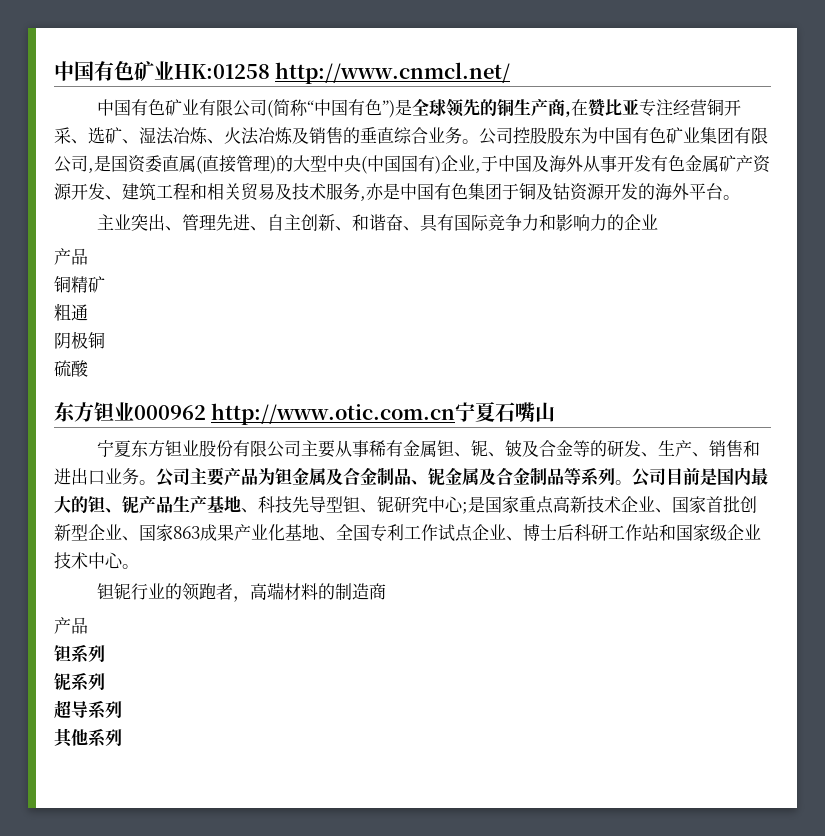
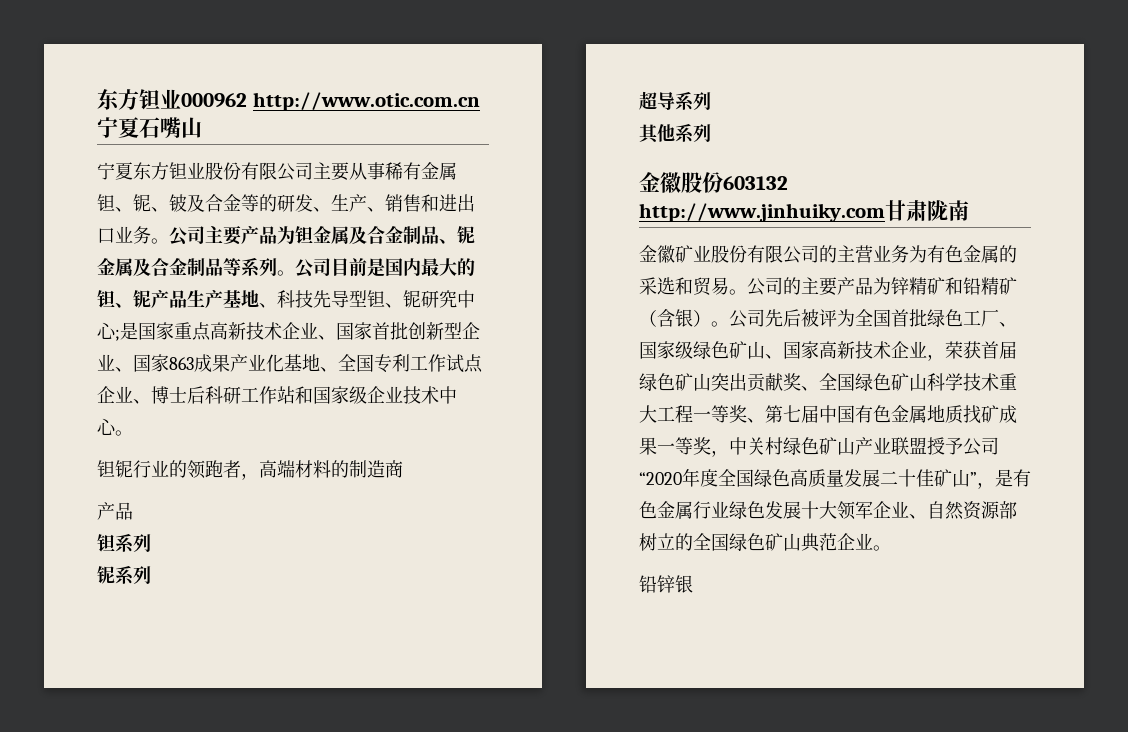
[54,61,511,84] [96,98,741,118] [54,127,768,145] [54,155,771,174] [54,183,740,201] [96,214,658,232] [54,248,88,265] [54,276,105,293] [54,303,88,321] [54,331,105,349] [54,360,88,377] 中国有色矿业HK:01258 http://www.cnmcl.net/ // 中国有色矿业有限公司(简称“中国有色”)是全球领先的铜生产商,在赞比亚专注经营铜开采、选矿、湿法冶炼、火法冶炼及销售的垂直综合业务。公司控股股东为中国有色矿业集团有限公司,是国资委直属(直接管理)的大型中央(中国国有)企业,于中国及海外从事开发有色金属矿产资源开发、建筑工程和相关贸易及技术服务,亦是中国有色集团于铜及钴资源开发的海外平台。 // 主业突出、管理先进、自主创新、和谐奋、具有国际竞争力和影响力的企业 // 产品 // 铜精矿 // 粗通 // 阴极铜 // 硫酸 // -> (97, 99) none
(122, 738) none -> [639,172,788,193] [639,200,969,222] [639,245,1017,264] [639,277,1017,296] [639,309,1017,328] [639,341,1017,361] [639,373,1017,392] [639,405,1017,424] [639,437,999,457] [639,468,1031,489] [639,501,1017,520] [639,533,891,552] [639,575,693,593] // 金徽股份603132 http://www.jinhuiky.com甘肃陇南 // 金徽矿业股份有限公司的主营业务为有色金属的采选和贸易。公司的主要产品为锌精矿和铅精矿（含银）。公司先后被评为全国首批绿色工厂、国家级绿色矿山、国家高新技术企业，荣获首届绿色矿山突出贡献奖、全国绿色矿山科学技术重大工程一等奖、第七届中国有色金属地质找矿成果一等奖，中关村绿色矿山产业联盟授予公司“2020年度全国绿色高质量发展二十佳矿山”，是有色金属行业绿色发展十大领军企业、自然资源部树立的全国绿色矿山典范企业。 // 铅锌银

